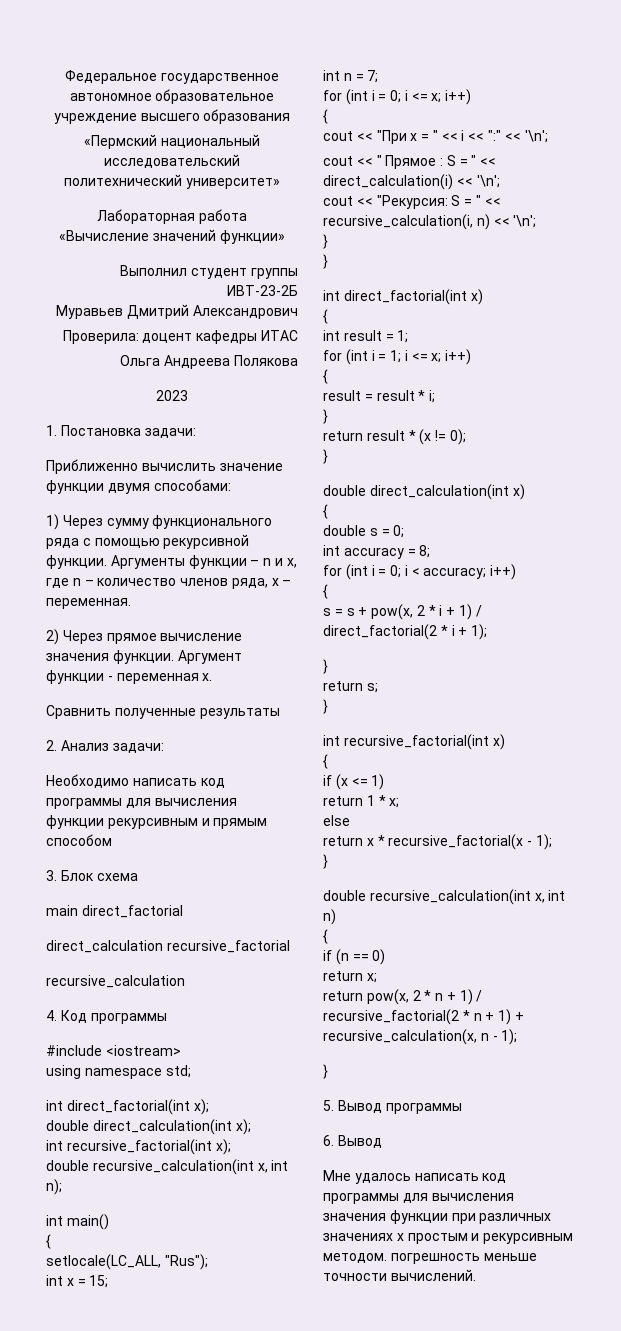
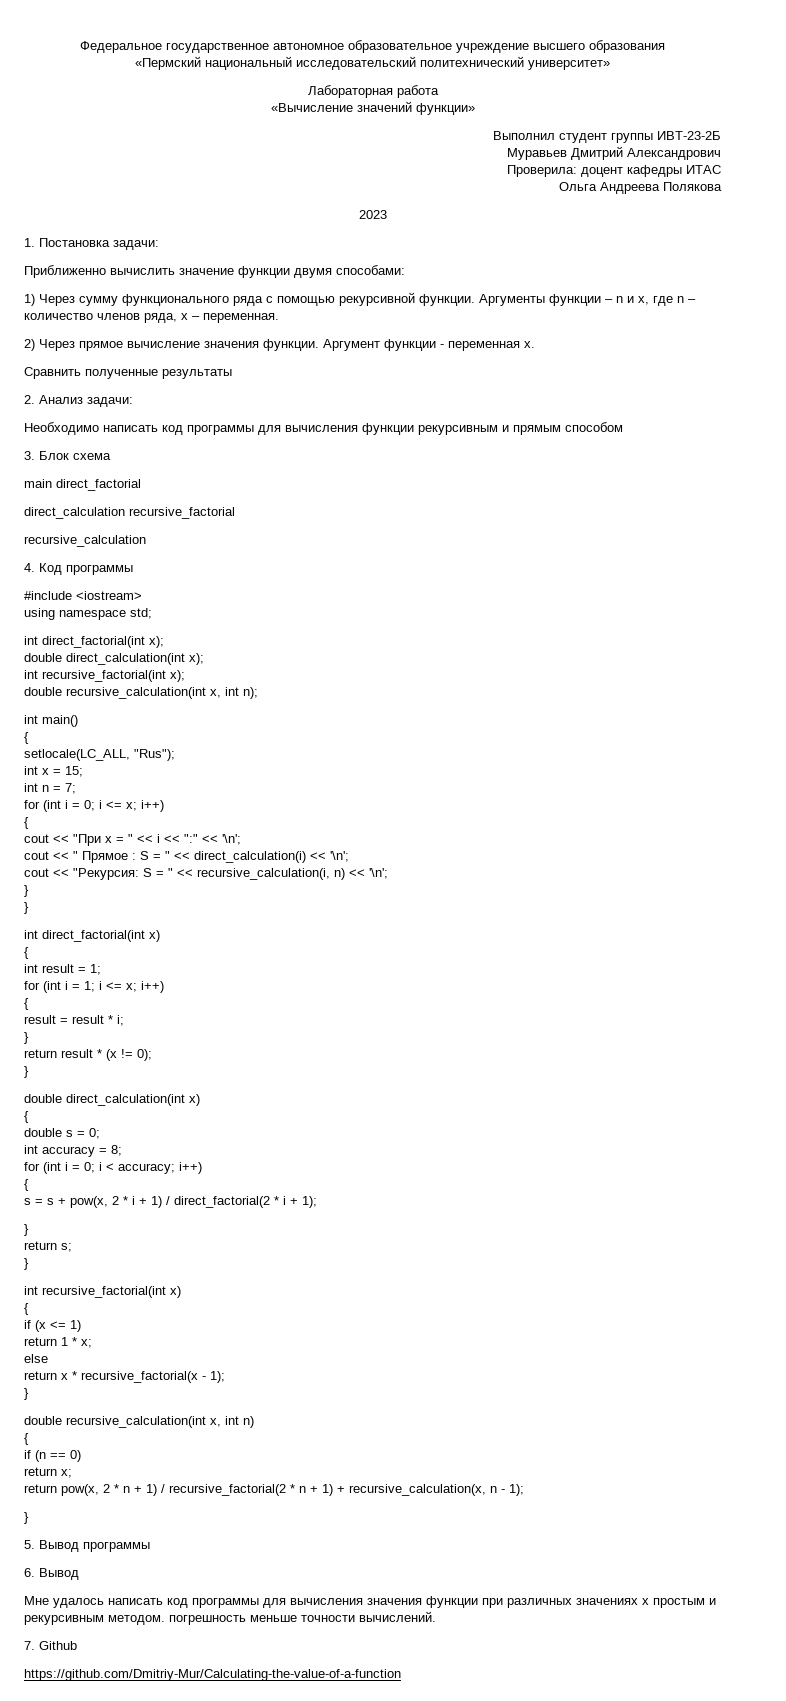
(476, 1275) none -> [24,1641,77,1650] [24,1669,401,1681] // 7. Github // https://github.com/Dmitriy-Mur/Calculating-the-value-of-a-function

